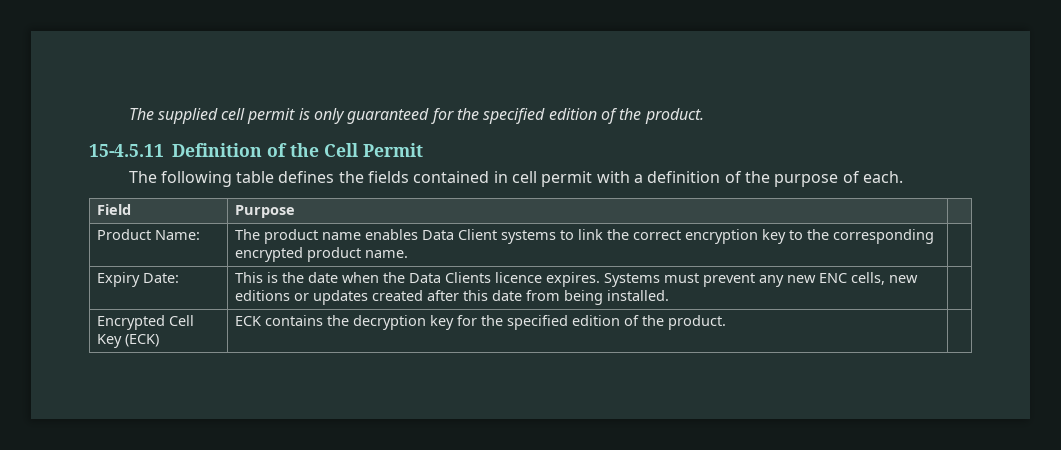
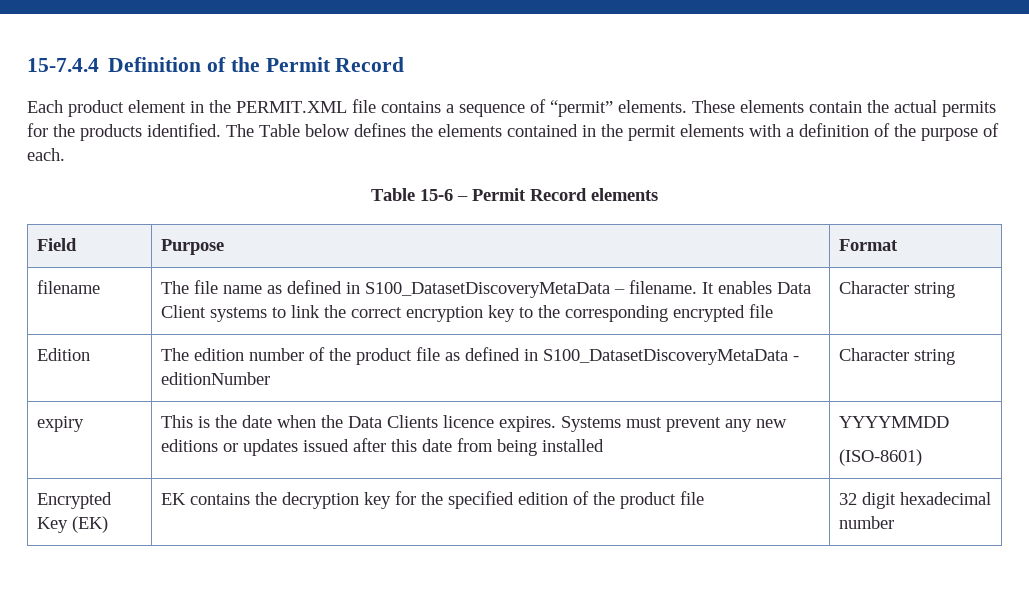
[128,108,704,124] [89,144,164,157] The supplied cell permit is only guaranteed for the specified edition of the product. // 15-4.5.11 -> [27,58,99,72] 15-7.4.4
[324,143,423,157] [128,171,275,187] Cell Permit // The following table -> [265,57,405,72] [27,99,996,117] [27,123,350,141] Permit Record // Each product element in the PERMIT.XML file contains a sequence of “permit” elements. These elements contain the actual permits for the products identified. The Table below
[368,171,410,183] fields -> [438,124,502,137] elements
[512,171,593,187] cell permit -> [601,124,744,141] the permit elements
(903, 177) none -> [371,188,658,201] // Table 15-6 – Permit Record elements
[96,229,200,240] [234,229,361,244] // Product Name: | The product name -> [838,239,898,251] [36,280,100,294] [160,280,714,298] Format // filename | The file name as defined in S100_DatasetDiscoveryMetaData – filename. It
[306,247,408,262] [96,272,179,287] product name. | // Expiry Date: -> [748,304,773,318] [838,281,955,298] [36,348,90,361] [160,347,799,365] [160,372,270,385] [838,348,955,365] [36,416,84,432] file | Character string // Edition | The edition number of the product file as defined in S100_DatasetDiscoveryMetaData - editionNumber | Character string // expiry
[818,272,918,285] ENC cells, new -> (787, 423) none
[371,290,423,301] created -> [302,439,349,452] issued
[606,290,669,301] [96,315,194,330] [96,334,159,348] [234,316,261,326] installed. | // Encrypted Cell Key (ECK) | ECK -> [541,439,604,452] [838,416,949,428] [838,449,922,466] [36,492,112,509] [36,516,108,533] [160,493,186,505] installed | YYYYMMDD // (ISO-8601) // Encrypted Key (EK) | EK
[667,315,726,330] product. | -> [619,491,704,509] [838,492,991,509] [838,516,894,529] product file | 32 digit hexadecimal number

